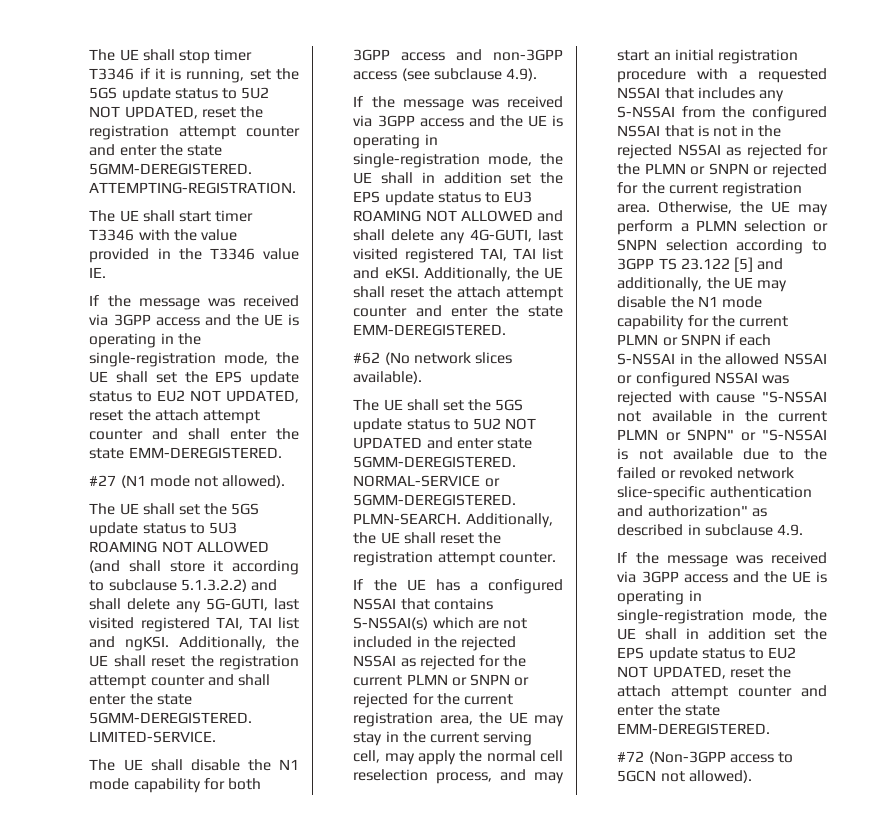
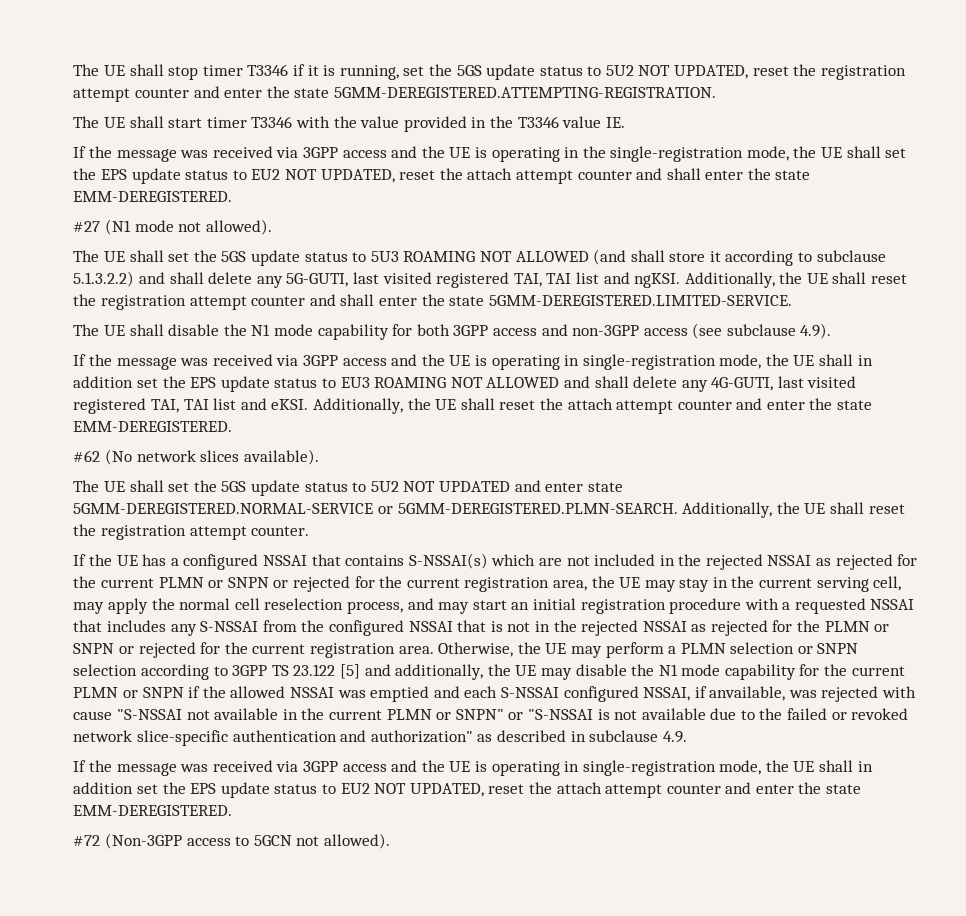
[739,334,772,346] [617,353,827,365] [617,372,758,387] each S-NSSAI in the allowed NSSAI or configured NSSAI -> [202,686,786,702] the allowed NSSAI was emptied and each S-NSSAI configured NSSAI, if anvailable,

